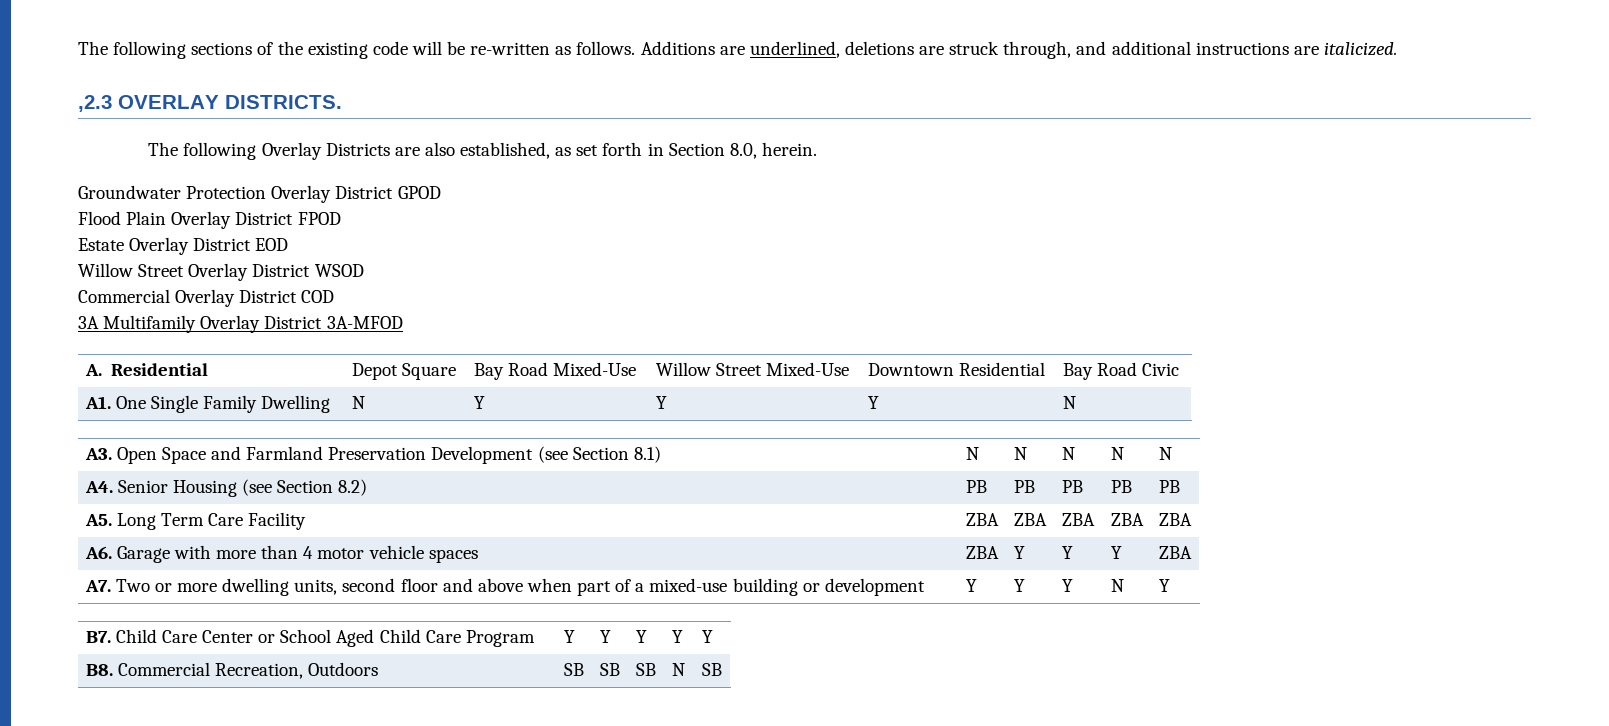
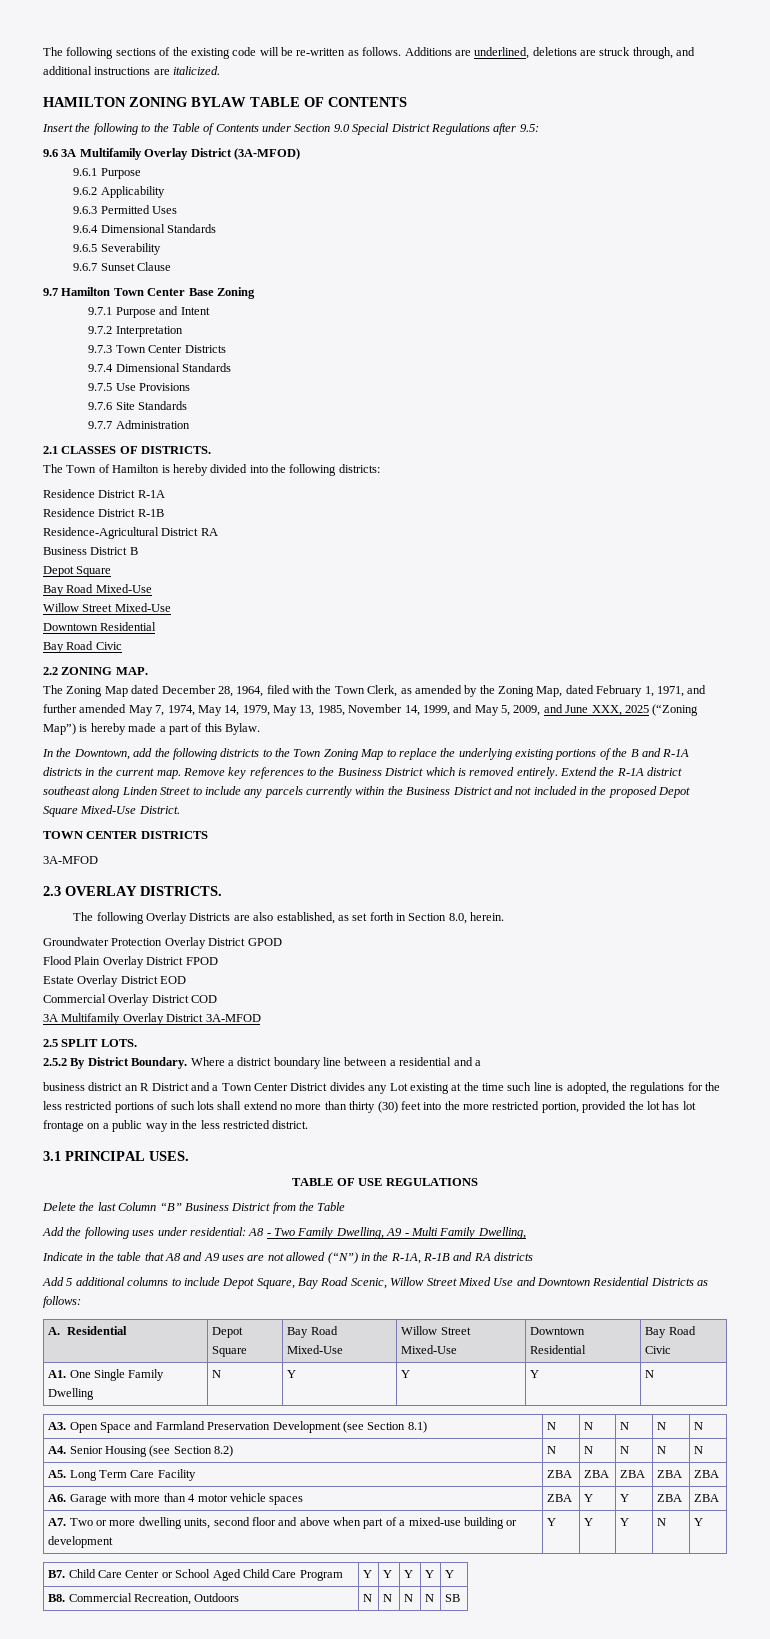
[78,95,112,112] ,2.3 -> [43,97,407,107] [42,123,539,135] [43,148,300,160] [73,168,141,179] [73,186,165,198] [73,205,178,214] [73,224,217,233] [73,243,161,255] [73,262,172,271] [43,287,255,299] [88,306,210,318] [88,326,183,337] [88,345,226,353] [88,363,232,372] [88,383,191,391] [88,401,188,410] [88,420,190,429] [43,446,212,454] [43,464,380,476] [43,489,165,498] [43,508,164,517] [43,527,218,539] [43,547,138,555] [43,566,112,577] [43,584,152,596] [43,603,171,612] [43,622,157,631] [43,641,122,653] [43,667,148,675] [43,685,707,697] [43,704,699,716] [43,723,260,735] [42,748,690,760] [43,767,683,779] [43,786,691,798] [43,805,180,817] [43,831,208,839] [43,856,98,864] [43,886,61,896] HAMILTON ZONING BYLAW TABLE OF CONTENTS // Insert the following to the Table of Contents under Section 9.0 Special District Regulations after 9.5: // 9.6 3A Multifamily Overlay District (3A-MFOD) // 9.6.1 Purpose // 9.6.2 Applicability // 9.6.3 Permitted Uses // 9.6.4 Dimensional Standards // 9.6.5 Severability // 9.6.7 Sunset Clause // 9.7 Hamilton Town Center Base Zoning // 9.7.1 Purpose and Intent // 9.7.2 Interpretation // 9.7.3 Town Center Districts // 9.7.4 Dimensional Standards // 9.7.5 Use Provisions // 9.7.6 Site Standards // 9.7.7 Administration // 2.1 CLASSES OF DISTRICTS. // The Town of Hamilton is hereby divided into the following districts: // Residence District R-1A // Residence District R-1B // Residence-Agricultural District RA // Business District B // Depot Square // Bay Road Mixed-Use // Willow Street Mixed-Use // Downtown Residential // Bay Road Civic // 2.2 ZONING MAP. // The Zoning Map dated December 28, 1964, filed with the Town Clerk, as amended by the Zoning Map, dated February 1, 1971, and further amended May 7, 1974, May 14, 1979, May 13, 1985, November 14, 1999, and May 5, 2009, and June XXX, 2025 (“Zoning Map”) is hereby made a part of this Bylaw. // In the Downtown, add the following districts to the Town Zoning Map to replace the underlying existing portions of the B and R-1A districts in the current map. Remove key references to the Business District which is removed entirely. Extend the R-1A district southeast along Linden Street to include any parcels currently within the Business District and not included in the proposed Depot Square Mixed-Use District. // TOWN CENTER DISTRICTS // 3A-MFOD // 2.3
[78,263,364,281] // Willow Street Overlay District WSOD -> (187, 980) none
(403, 322) none -> [43,1039,137,1047] [43,1057,481,1069] [43,1082,720,1094] [43,1101,696,1113] [43,1120,309,1132] [43,1151,189,1161] [292,1178,478,1186] [42,1202,346,1214] [42,1227,526,1239] [42,1252,534,1264] [42,1277,709,1289] [43,1296,81,1308] // 2.5 SPLIT LOTS. // 2.5.2 By District Boundary. Where a district boundary line between a residential and a // business district an R District and a Town Center District divides any Lot existing at the time such line is adopted, the regulations for the less restricted portions of such lots shall extend no more than thirty (30) feet into the more restricted portion, provided the lot has lot frontage on a public way in the less restricted district. // 3.1 PRINCIPAL USES. // TABLE OF USE REGULATIONS // Delete the last Column “B” Business District from the Table // Add the following uses under residential: A8 - Two Family Dwelling, A9 - Multi Family Dwelling, // Indicate in the table that A8 and A9 uses are not allowed (“N”) in the R-1A, R-1B and RA districts // Add 5 additional columns to include Depot Square, Bay Road Scenic, Willow Street Mixed Use and Downtown Residential Districts as follows:
[965,480,987,493] [1013,480,1035,493] [1061,480,1083,493] [1110,480,1132,493] [1158,480,1180,493] PB | PB | PB | PB | PB -> [547,1446,557,1454] [584,1446,594,1454] [620,1446,630,1454] [657,1446,667,1454] [694,1446,704,1454] N | N | N | N | N
[1110,546,1122,559] Y -> [657,1494,683,1502] ZBA
[563,663,584,676] [599,663,620,676] [635,663,656,676] SB | SB | SB -> [363,1594,373,1602] [383,1594,393,1602] [404,1594,414,1602] N | N | N

